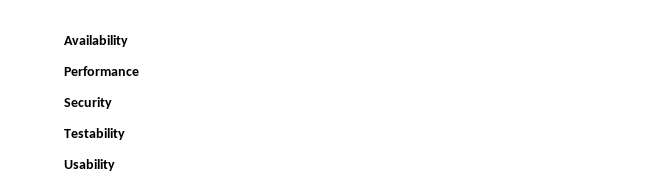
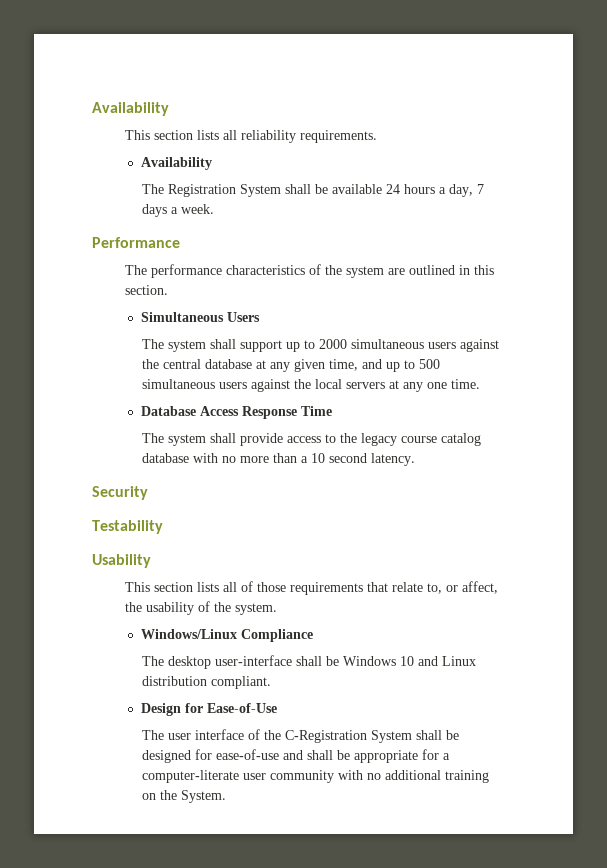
[64,35,128,47] [64,66,139,76] [64,97,112,109] [64,128,125,140] [64,159,115,171] Availability // Performance // Security // Testability // Usability -> [92,102,169,116] [125,130,378,143] [140,157,212,170] [142,184,485,197] [142,204,215,217] [92,237,180,248] [125,264,495,278] [125,285,169,295] [140,312,260,322] [142,339,500,352] [142,359,441,372] [142,379,481,392] [140,406,332,419] [142,433,482,446] [142,453,416,466] [92,486,148,500] [92,520,163,534] [92,554,151,568] [125,581,499,595] [125,601,278,615] [140,629,313,642] [142,655,477,669] [142,676,272,689] [140,703,277,716] [142,729,460,743] [142,749,451,763] [142,770,490,783] [142,790,227,803] Availability // This section lists all reliability requirements. // Availability // The Registration System shall be available 24 hours a day, 7 days a week. // Performance // The performance characteristics of the system are outlined in this section. // Simultaneous Users // The system shall support up to 2000 simultaneous users against the central database at any given time, and up to 500 simultaneous users against the local servers at any one time. // Database Access Response Time // The system shall provide access to the legacy course catalog database with no more than a 10 second latency. // Security // Testability // Usability // This section lists all of those requirements that relate to, or affect, the usability of the system. // Windows/Linux Compliance // The desktop user-interface shall be Windows 10 and Linux distribution compliant. // Design for Ease-of-Use // The user interface of the C-Registration System shall be designed for ease-of-use and shall be appropriate for a computer-literate user community with no additional training on the System.

